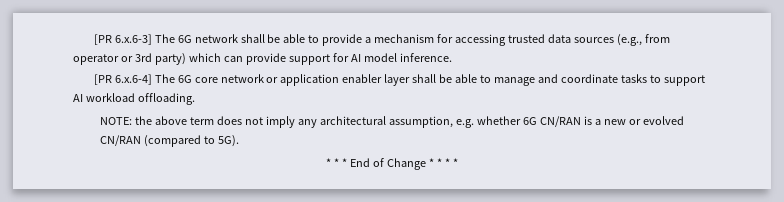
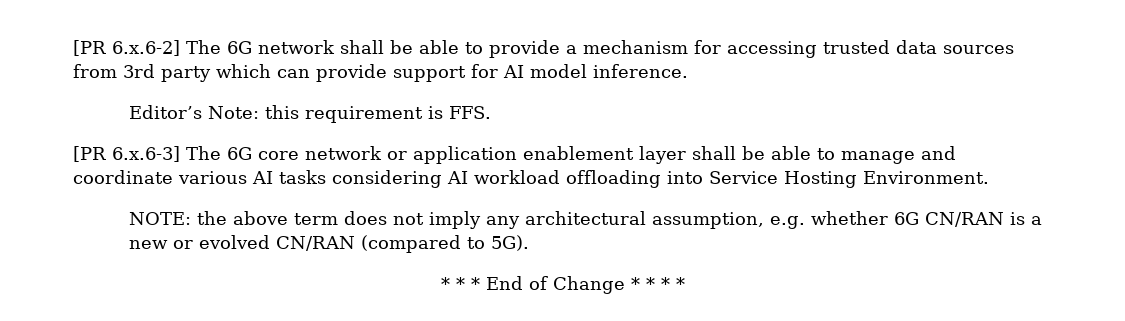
[93,34,152,45] [PR 6.x.6-3] -> [73,40,180,56] [PR 6.x.6-2]
[617,34,671,46] [73,53,186,65] (e.g., from operator or 3rd party) -> [73,64,211,82] from 3rd party
[93,74,152,85] // [PR 6.x.6-4] -> [129,105,492,123] [73,146,180,162] // Editor’s Note: this requirement is FFS. // [PR 6.x.6-3]
[342,74,383,83] enabler -> [523,146,634,160] enablement
[621,74,706,86] [73,93,195,105] tasks to support AI workload offloading. -> [178,170,989,188] various AI tasks considering AI workload offloading into Service Hosting Environment.

